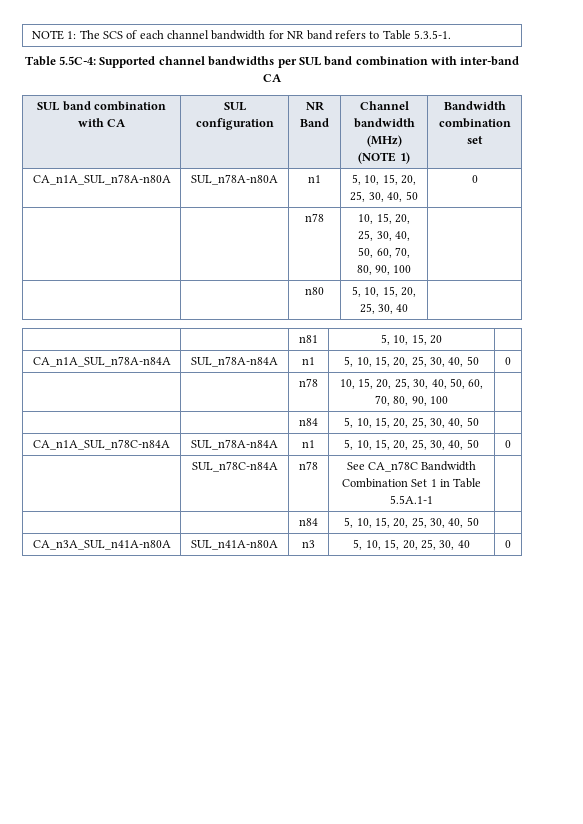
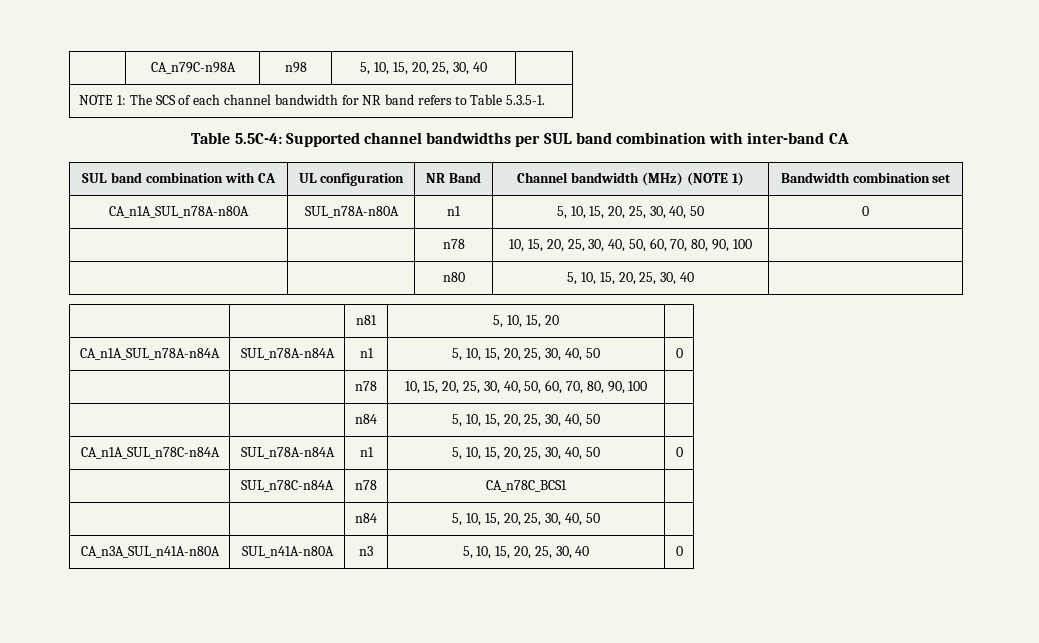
(31, 35) none -> [150,62,236,74] [284,62,307,73] [360,62,487,75] | CA_n79C-n98A | n98 | 5, 10, 15, 20, 25, 30, 40 | //
[223,102,246,111] SUL -> [298,173,317,183] UL
[346,461,477,472] [341,478,482,488] [390,495,433,504] See CA_n78C Bandwidth Combination Set 1 in Table 5.5A.1-1 -> [486,480,567,492] CA_n78C_BCS1

